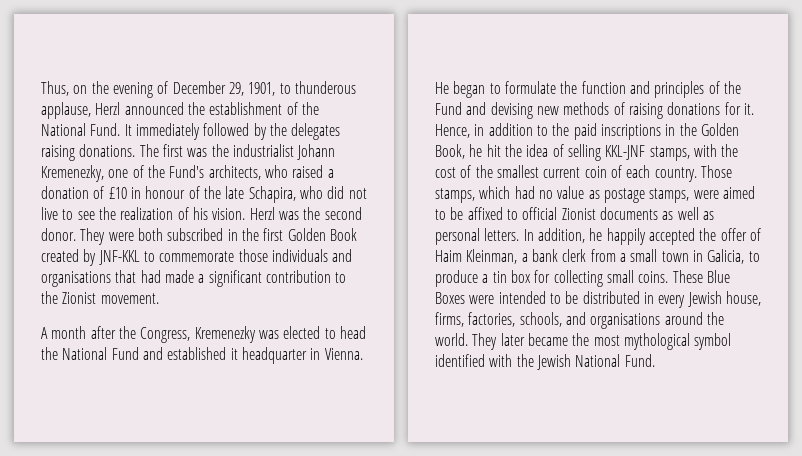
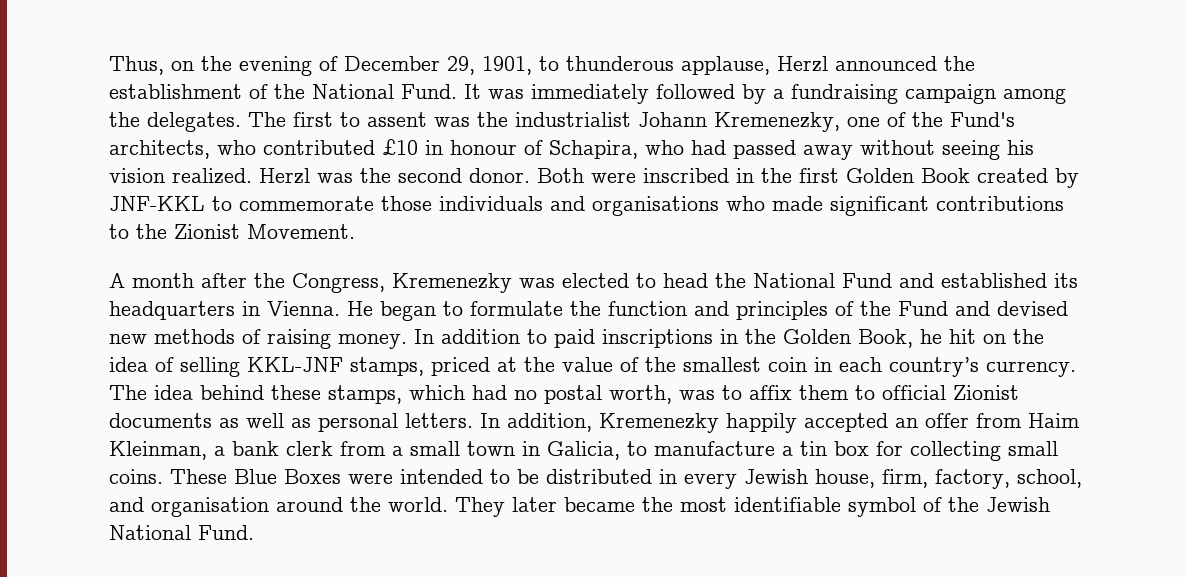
(132, 130) none -> [488,89,524,99] was
[269,123,341,140] [41,144,183,161] the delegates raising donations. The first -> [773,84,1066,104] [109,112,427,132] a fundraising campaign among the delegates. The first to assent
[292,165,334,178] [41,186,367,203] [41,207,246,220] raised a donation of £10 in honour of the late Schapira, who did not live to see the realization of his vision. -> [263,139,1034,160] [109,168,252,184] contributed £10 in honour of Schapira, who had passed away without seeing his vision realized.
[80,228,224,245] They were both subscribed -> [537,168,729,183] Both were inscribed
[115,270,331,287] that had made a significant contribution -> [726,196,1064,216] who made significant contributions
[100,293,159,304] movement. -> [247,224,355,239] Movement.
[230,347,307,364] it headquarter -> [1054,273,1078,288] [109,301,235,320] its headquarters
[490,102,533,119] devising -> [997,301,1068,316] devised
[667,102,754,115] [435,124,485,138] donations for it. Hence, in -> [338,329,434,349] money. In
[552,123,570,136] the -> (547, 336) none
(501, 150) none -> [983,334,1006,344] on
[693,144,739,157] [435,165,732,182] [435,186,755,203] [435,207,503,220] with the cost of the smallest current coin of each country. Those stamps, which had no value as postage stamps, were aimed to be affixed -> [431,357,1076,377] [109,385,849,404] priced at the value of the smallest coin in each country’s currency. The idea behind these stamps, which had no postal worth, was to affix them
[589,228,603,241] he -> [599,413,719,433] Kremenezky
[699,228,761,241] the offer of -> [895,413,1022,428] an offer from
[435,270,478,287] produce -> [654,441,775,456] manufacture
[435,312,661,329] firms, factories, schools, and organisations -> [882,469,1082,489] [109,497,269,517] firm, factory, school, and organisation
[623,333,732,350] [435,354,513,367] mythological symbol identified with -> [734,497,942,517] identifiable symbol of

